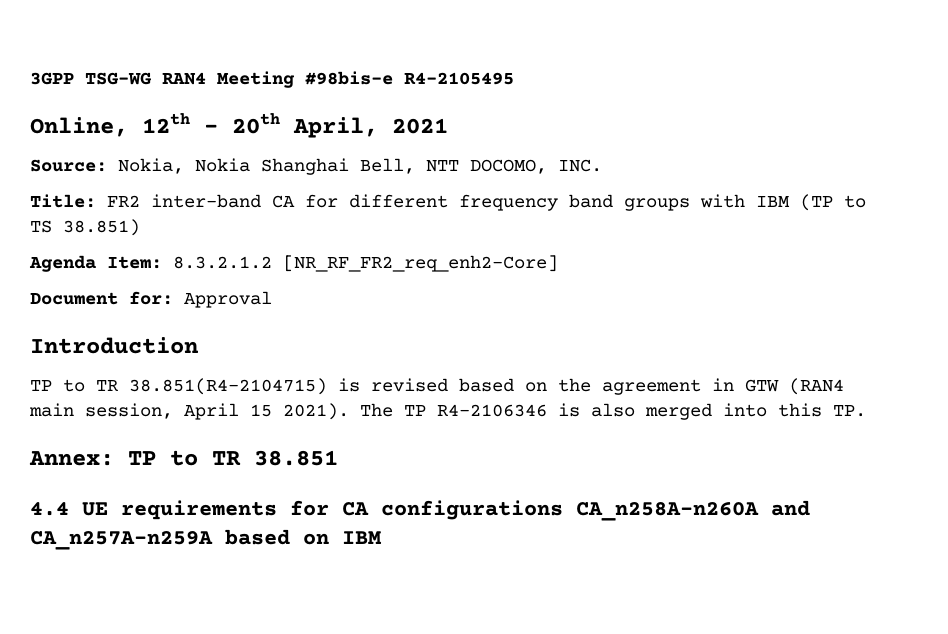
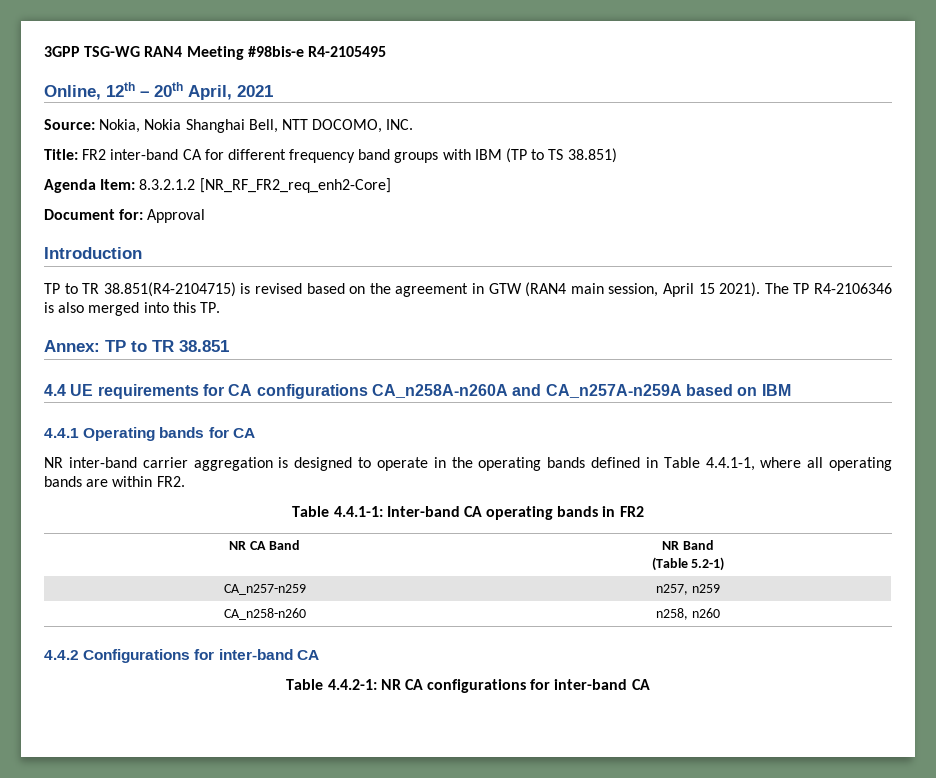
(382, 537) none -> [44,427,255,441] [44,457,893,471] [44,476,185,487] [292,506,644,520] [229,540,300,550] [662,540,714,550] [651,557,725,571] [223,584,306,595] [656,584,720,595] [223,608,306,620] [656,608,720,620] [44,649,319,663] [286,679,650,693] // 4.4.1 Operating bands for CA // NR inter-band carrier aggregation is designed to operate in the operating bands defined in Table 4.4.1-1, where all operating bands are within FR2. // Table 4.4.1-1: Inter-band CA operating bands in FR2 // NR CA Band | NR Band // (Table 5.2-1) // CA_n257-n259 | n257, n259 // CA_n258-n260 | n258, n260 // 4.4.2 Configurations for inter-band CA // Table 4.4.2-1: NR CA configurations for inter-band CA

